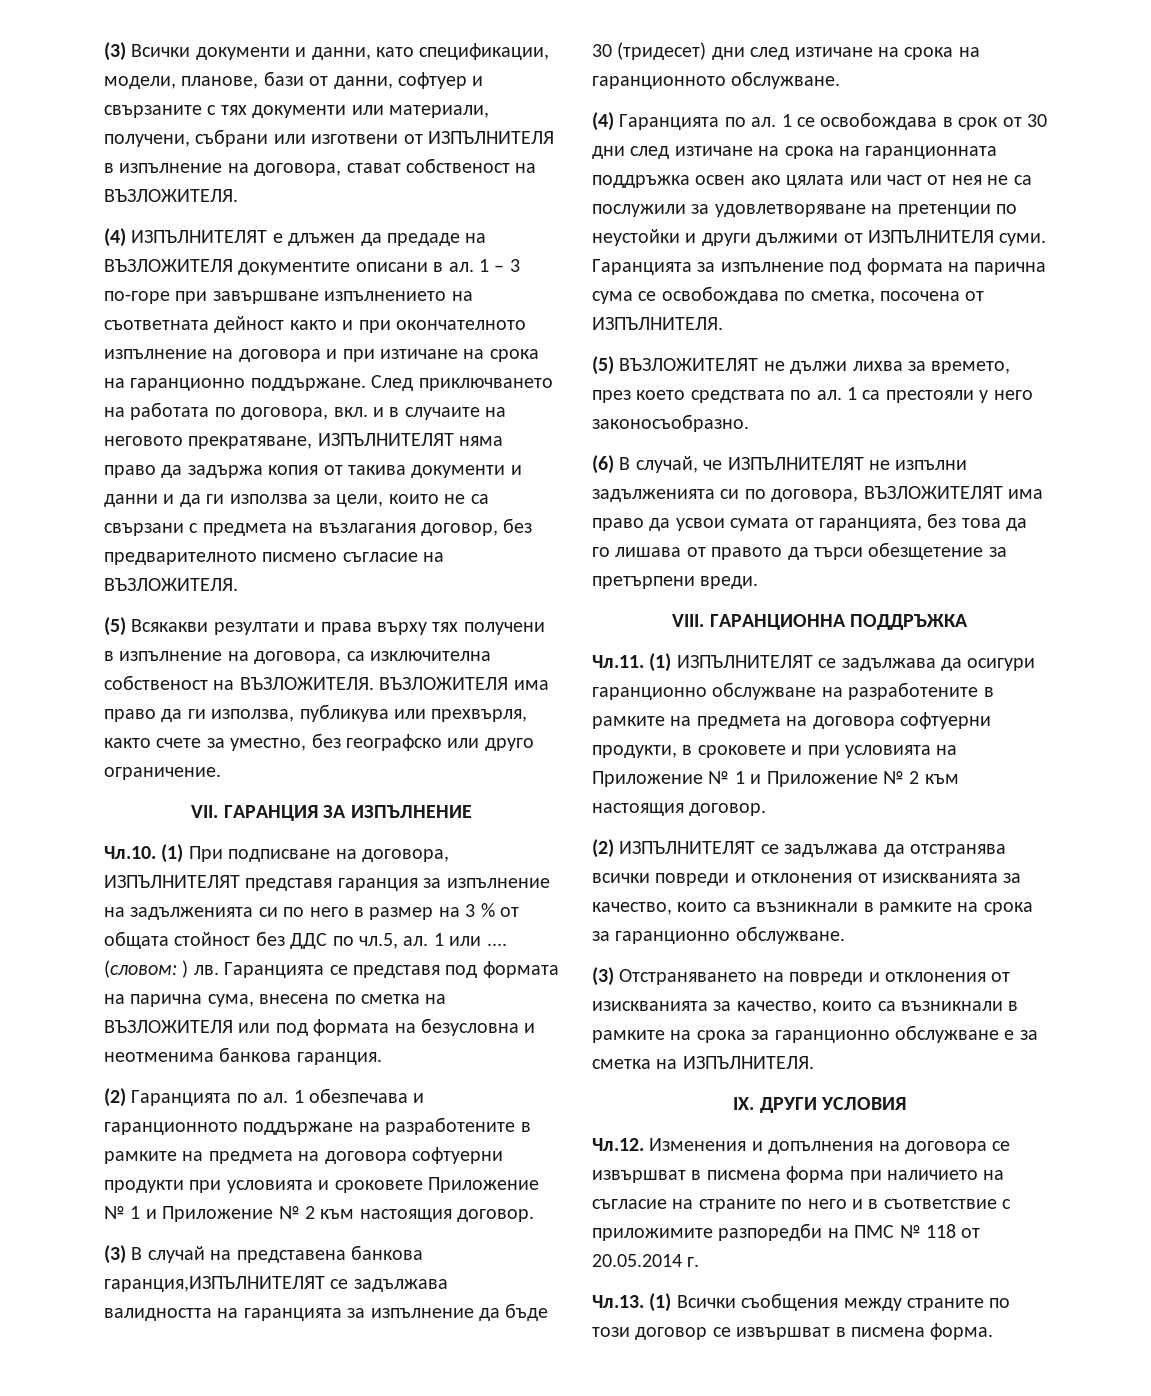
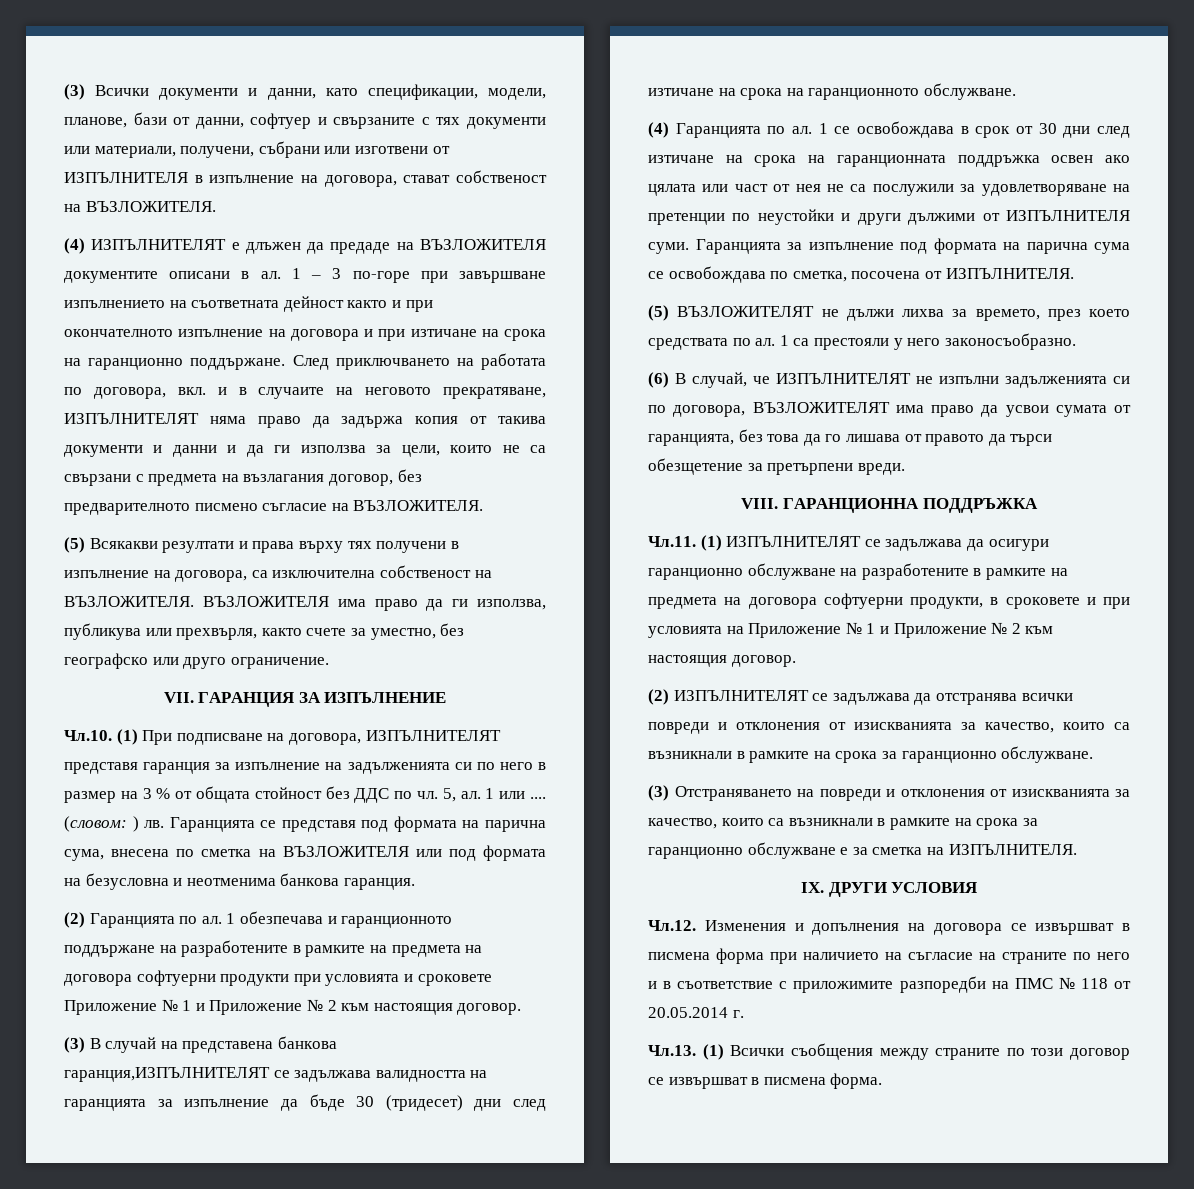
[359,933,398,949] чл.5, -> [417,788,456,802] чл. 5,

